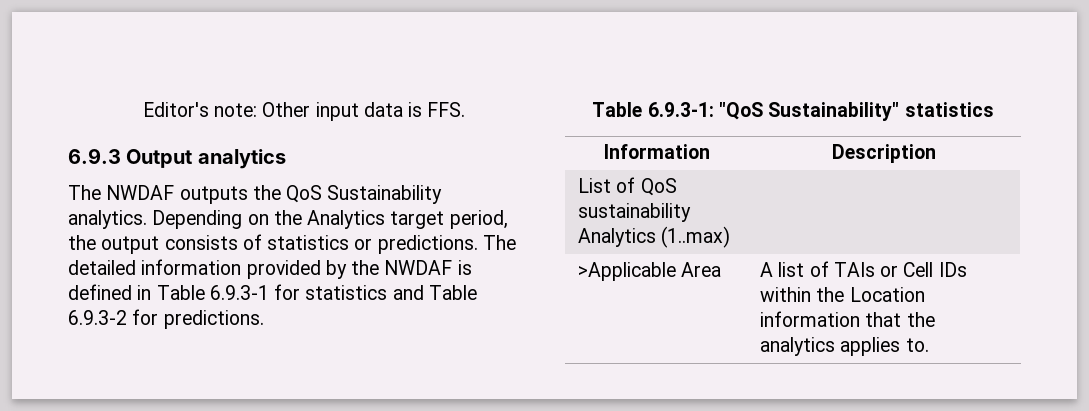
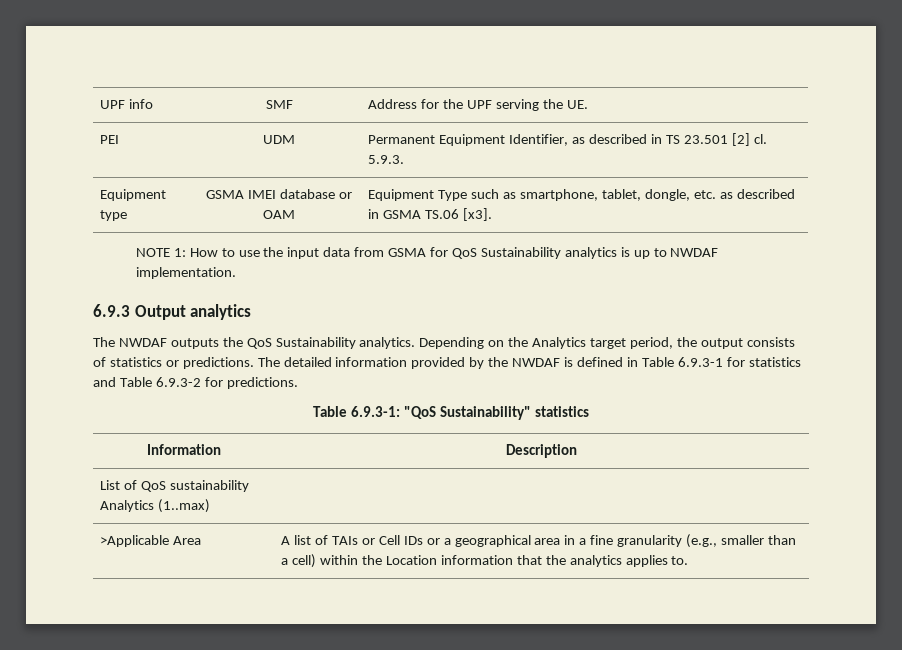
[142,102,466,121] Editor's note: Other input data is FFS. -> [100,99,154,109] [265,100,293,109] [368,99,588,111] [100,135,120,144] [263,135,295,144] [368,133,767,146] [368,155,405,164] [100,189,167,201] [100,210,128,221] [206,189,352,199] [263,210,295,219] [368,189,795,201] [368,208,493,221] [135,247,719,259] [135,267,236,279] UPF info | SMF | Address for the UPF serving the UE. // PEI | UDM | Permanent Equipment Identifier, as described in TS 23.501 [2] cl. 5.9.3. // Equipment type | GSMA IMEI database or OAM | Equipment Type such as smartphone, tablet, dongle, etc. as described in GSMA TS.06 [x3]. // NOTE 1: How to use the input data from GSMA for QoS Sustainability analytics is up to NWDAF implementation.
(967, 269) none -> [426,534,796,548] [281,554,317,568] or a geographical area in a fine granularity (e.g., smaller than a cell)

